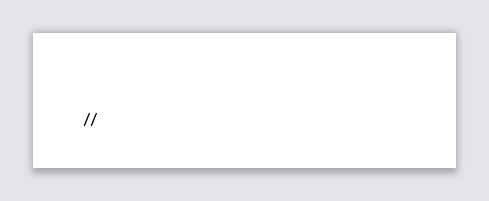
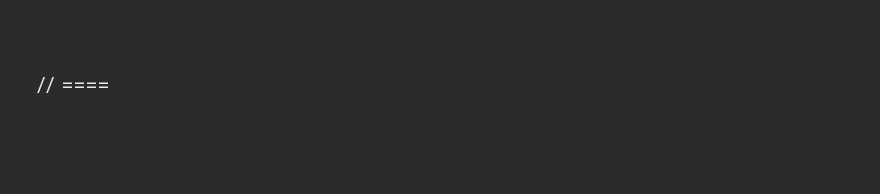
[83,113,97,126] // -> [37,77,109,93] // ====

